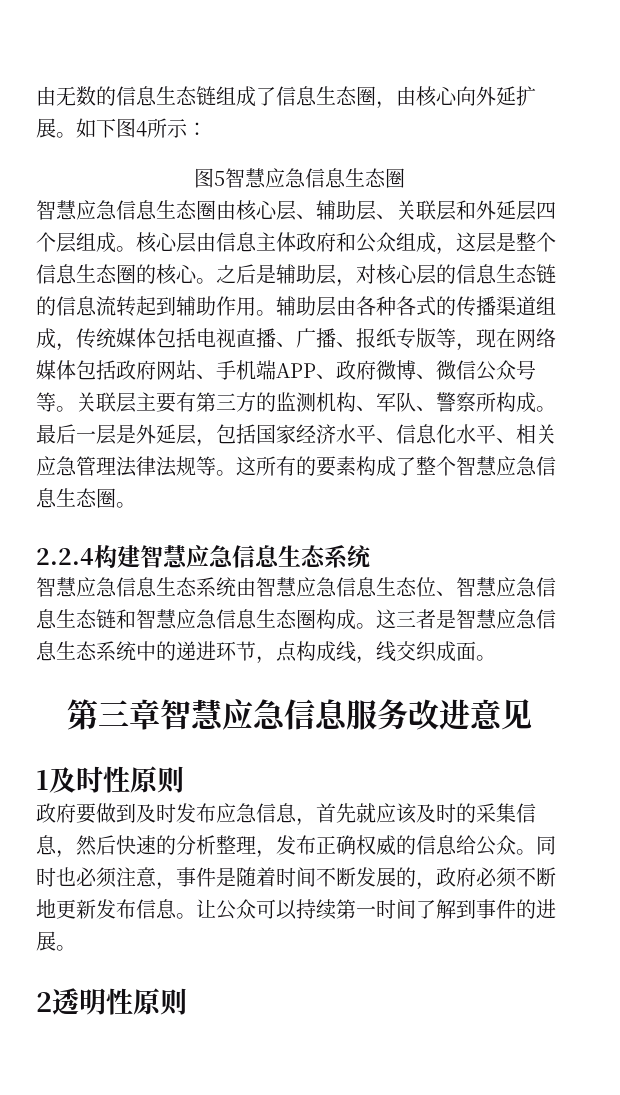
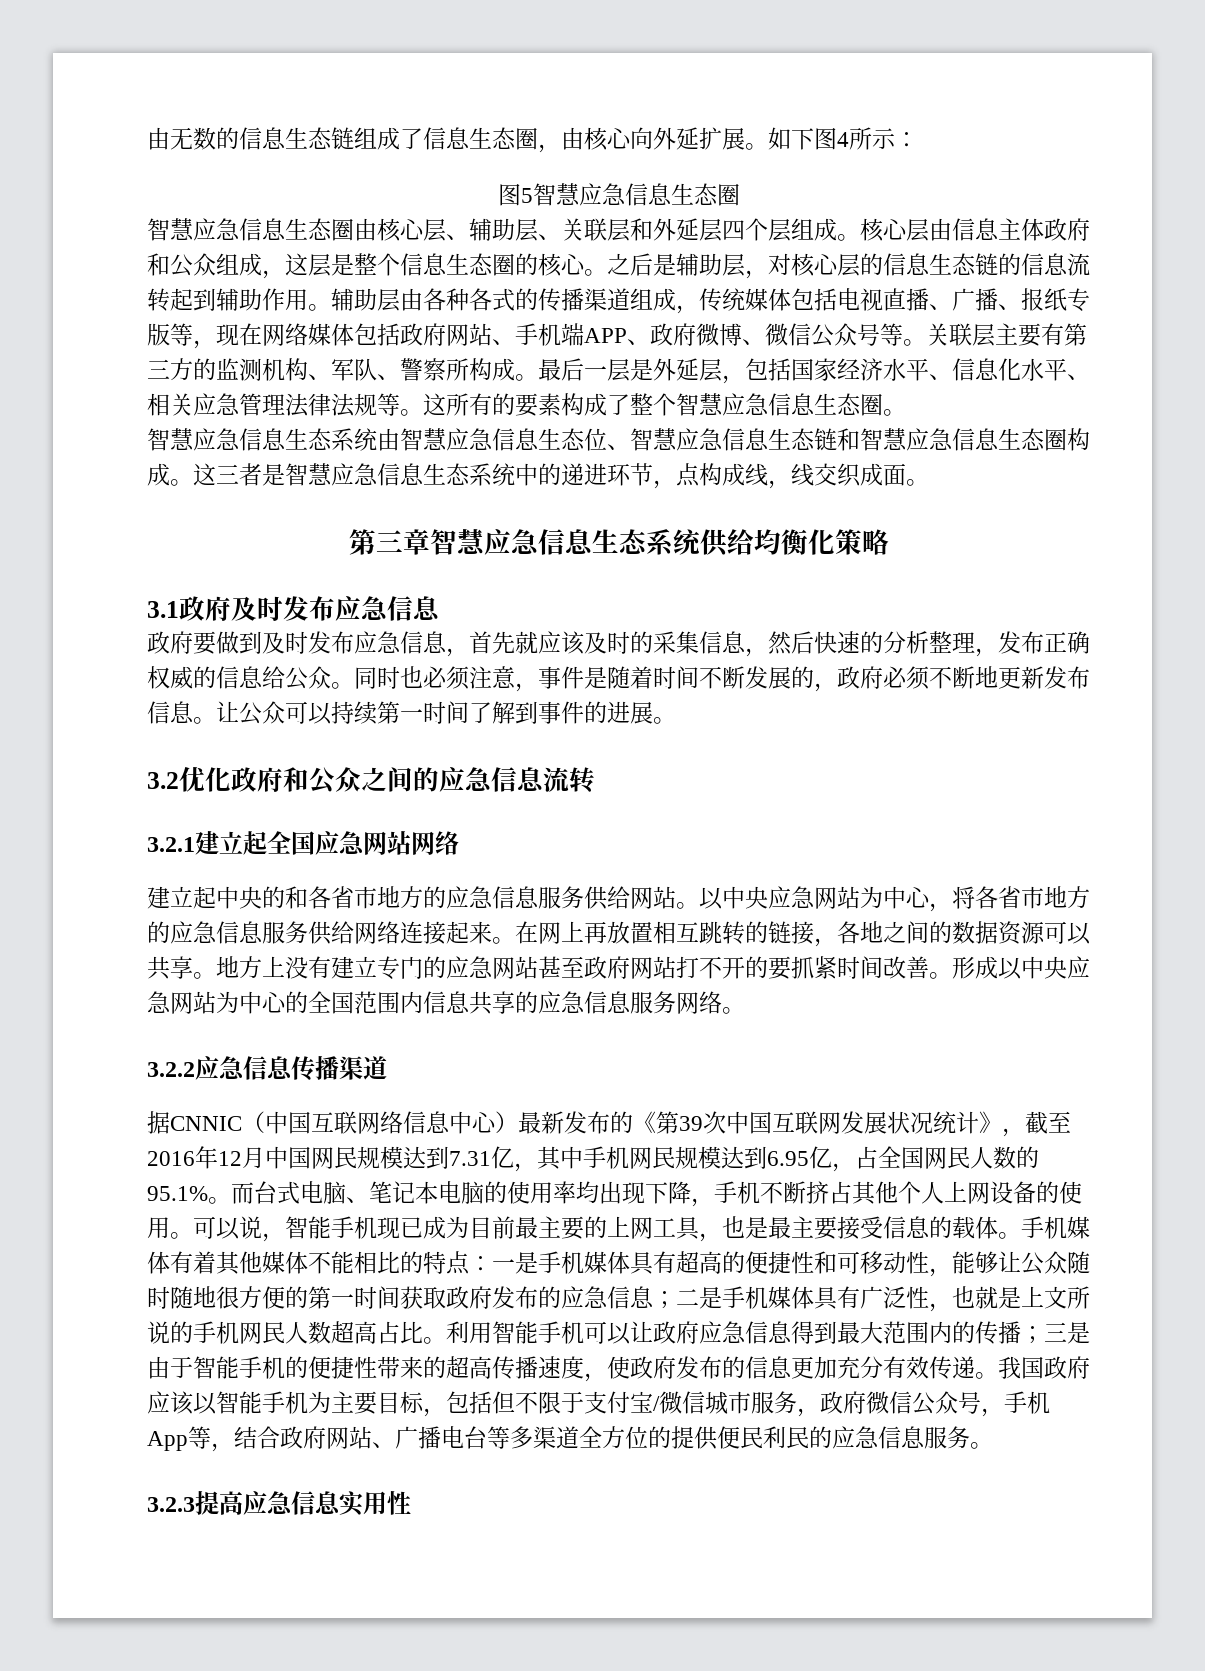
[36,545,372,569] // 2.2.4构建智慧应急信息生态系统 -> (906, 412) none
[346,699,532,730] [36,766,184,794] 服务改进意见 // 1及时性原则 -> [591,529,889,557] [147,596,441,621] 生态系统供给均衡化策略 // 3.1政府及时发布应急信息
[36,988,187,1016] 2透明性原则 -> [147,766,595,794] [147,831,459,855] [147,886,1090,912] [147,921,1091,947] [147,956,1090,980] [147,991,745,1015] [147,1056,387,1081] [147,1111,1071,1137] [147,1146,1039,1172] [147,1181,1082,1207] [147,1216,1090,1242] [147,1251,1090,1277] [147,1286,1090,1312] [147,1321,1090,1345] [147,1356,1090,1382] [147,1391,1050,1417] [147,1426,993,1452] [147,1491,411,1516] 3.2优化政府和公众之间的应急信息流转 // 3.2.1建立起全国应急网站网络 // 建立起中央的和各省市地方的应急信息服务供给网站。以中央应急网站为中心，将各省市地方的应急信息服务供给网络连接起来。在网上再放置相互跳转的链接，各地之间的数据资源可以共享。地方上没有建立专门的应急网站甚至政府网站打不开的要抓紧时间改善。形成以中央应急网站为中心的全国范围内信息共享的应急信息服务网络。 // 3.2.2应急信息传播渠道 // 据CNNIC（中国互联网络信息中心）最新发布的《第39次中国互联网发展状况统计》，截至2016年12月中国网民规模达到7.31亿，其中手机网民规模达到6.95亿，占全国网民人数的95.1%。而台式电脑、笔记本电脑的使用率均出现下降，手机不断挤占其他个人上网设备的使用。可以说，智能手机现已成为目前最主要的上网工具，也是最主要接受信息的载体。手机媒体有着其他媒体不能相比的特点：一是手机媒体具有超高的便捷性和可移动性，能够让公众随时随地很方便的第一时间获取政府发布的应急信息；二是手机媒体具有广泛性，也就是上文所说的手机网民人数超高占比。利用智能手机可以让政府应急信息得到最大范围内的传播；三是由于智能手机的便捷性带来的超高传播速度，使政府发布的信息更加充分有效传递。我国政府应该以智能手机为主要目标，包括但不限于支付宝/微信城市服务，政府微信公众号，手机App等，结合政府网站、广播电台等多渠道全方位的提供便民利民的应急信息服务。 // 3.2.3提高应急信息实用性

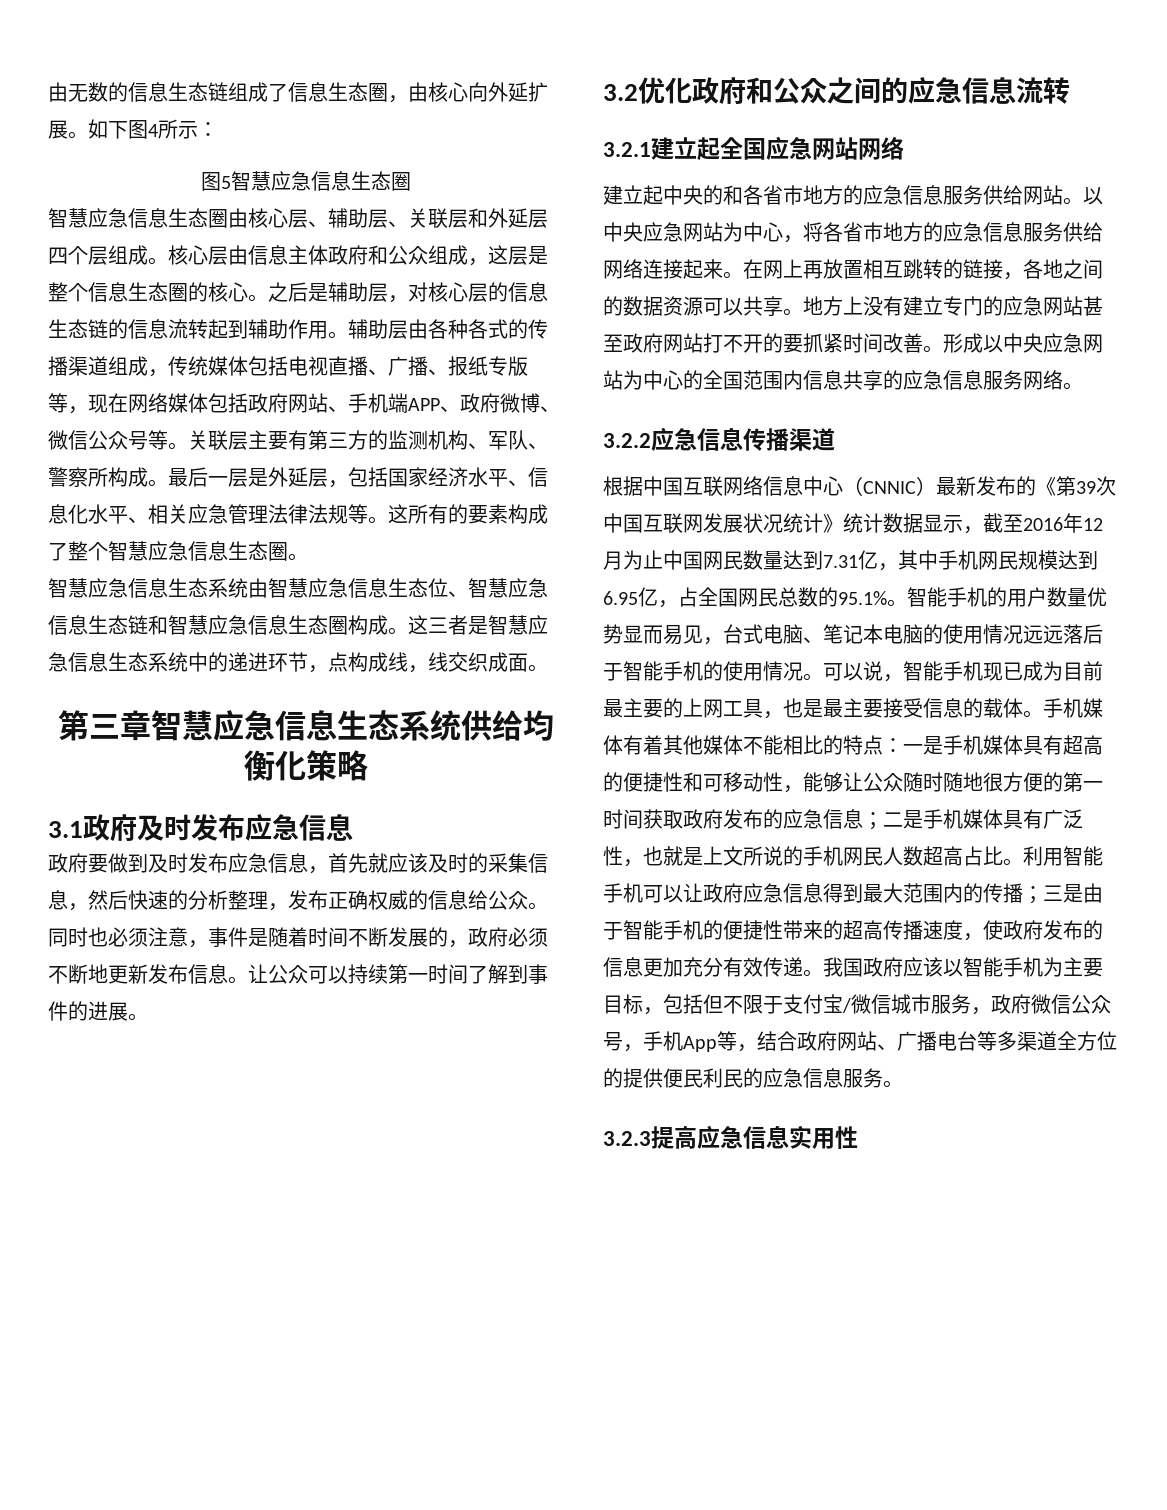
[147,1111,265,1134] 据CNNIC（ -> [603,476,643,496] 根据
(497, 1122) none -> [843,476,916,496] （CNNIC
(1002, 1122) none -> [843,513,963,533] 统计数据显示
(265, 1157) none -> [623,550,663,570] 为止
[357,1146,403,1169] 规模 -> [743,550,783,570] 数量
[970,1147,993,1169] 人 -> [778,587,798,607] 总
[231,1182,254,1204] 而 -> [907,587,1107,607] [603,624,723,645] 智能手机的用户数量优势显而易见，
[553,1181,1082,1207] [147,1217,170,1239] 率均出现下降，手机不断挤占其他个人上网设备的使用 -> [983,624,1103,644] [603,661,803,681] 情况远远落后于智能手机的使用情况

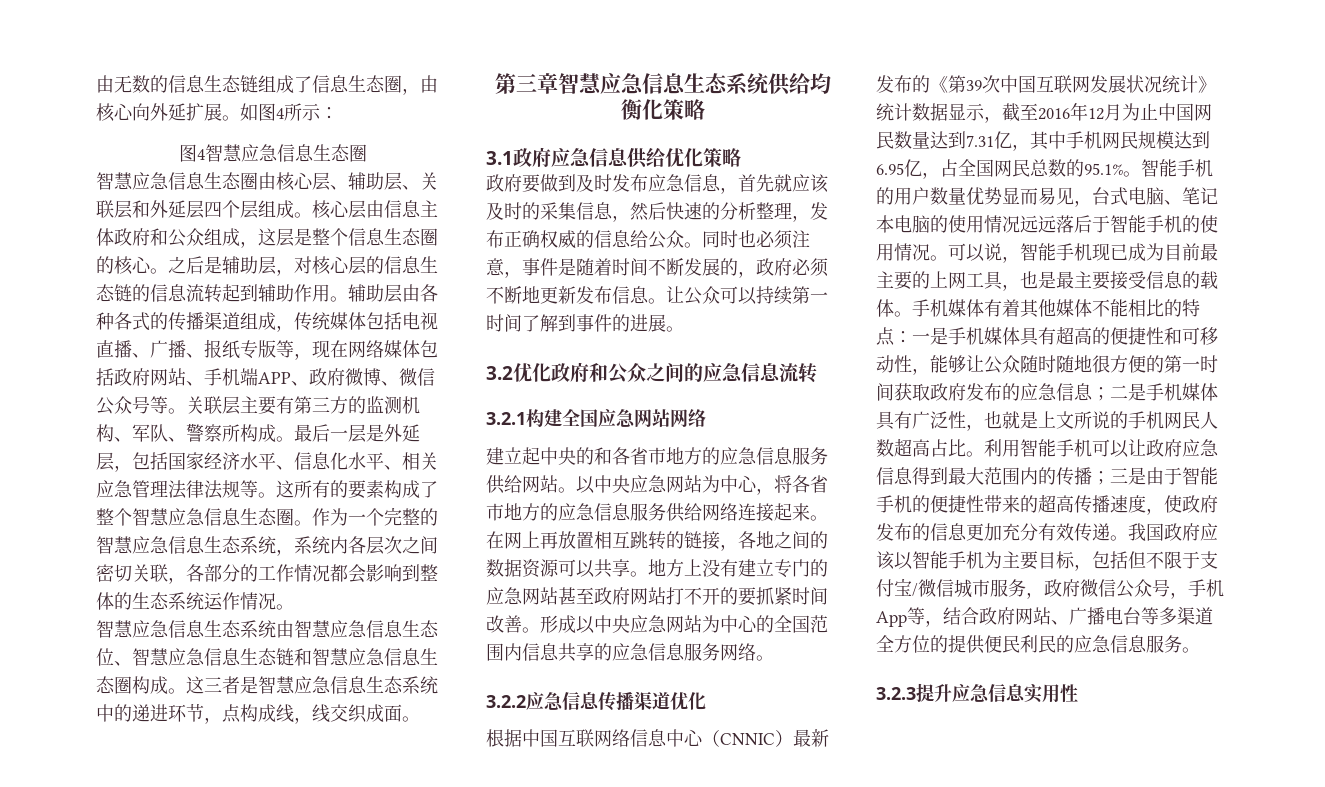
[108,121,128,139] 下 -> (258, 112) none
[221,176,231,189] 5 -> [196,149,205,160] 4
(308, 557) none -> [312,507,438,526] [96,536,438,556] [96,564,438,584] [96,592,294,610] 作为一个完整的智慧应急信息生态系统，系统内各层次之间密切关联，各部分的工作情况都会影响到整体的生态系统运作情况。
[137,814,353,841] 及时发布应急信息 -> [551,147,741,169] 应急信息供给优化策略
[651,137,720,161] 建立起 -> [526,409,562,427] 构建
(835, 439) none -> [670,692,706,710] 优化
[674,1126,697,1149] 高 -> [934,684,952,702] 升

